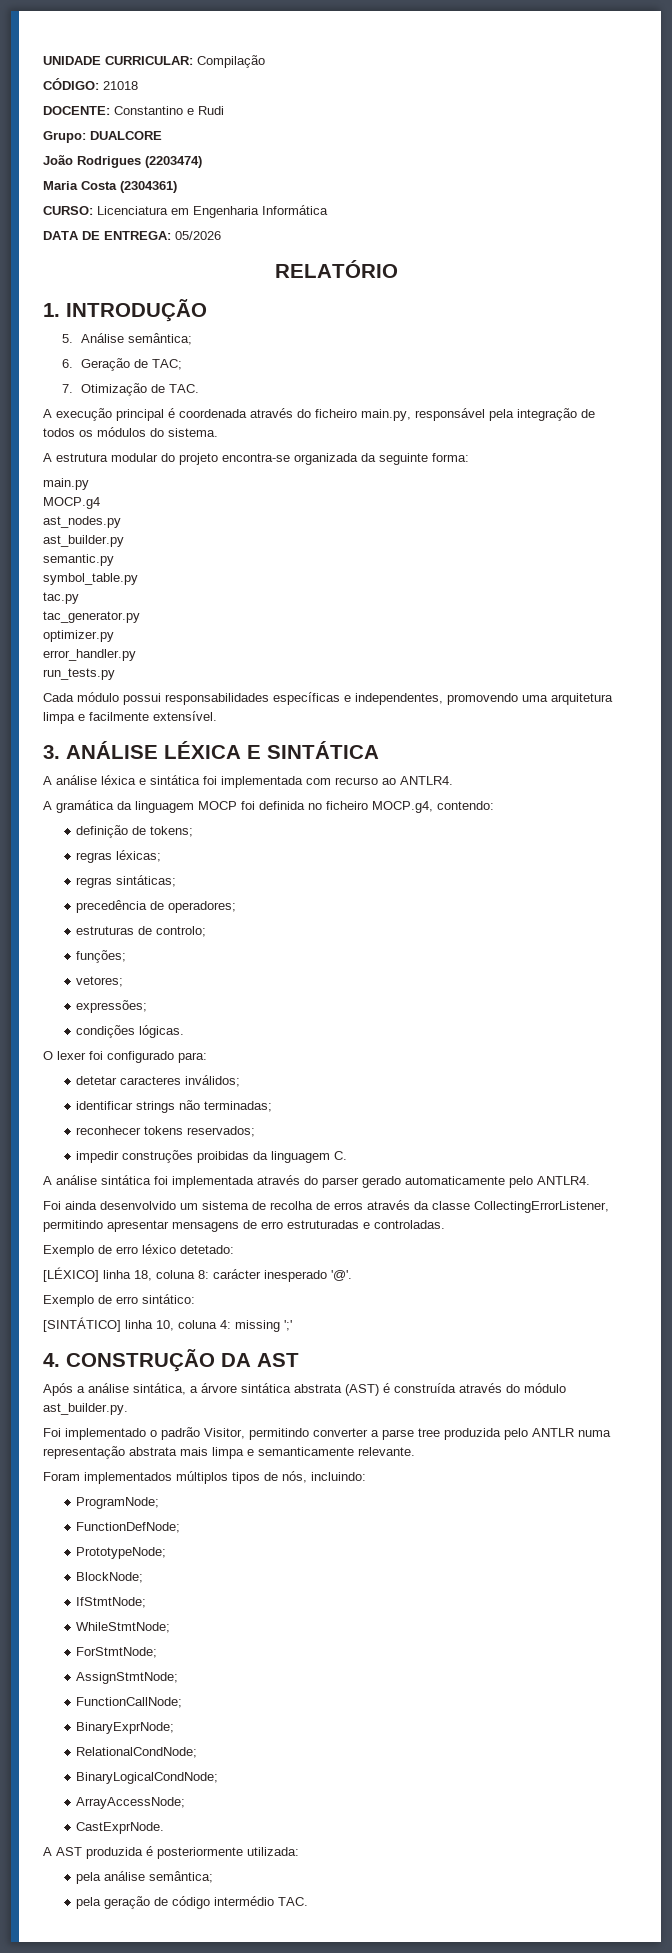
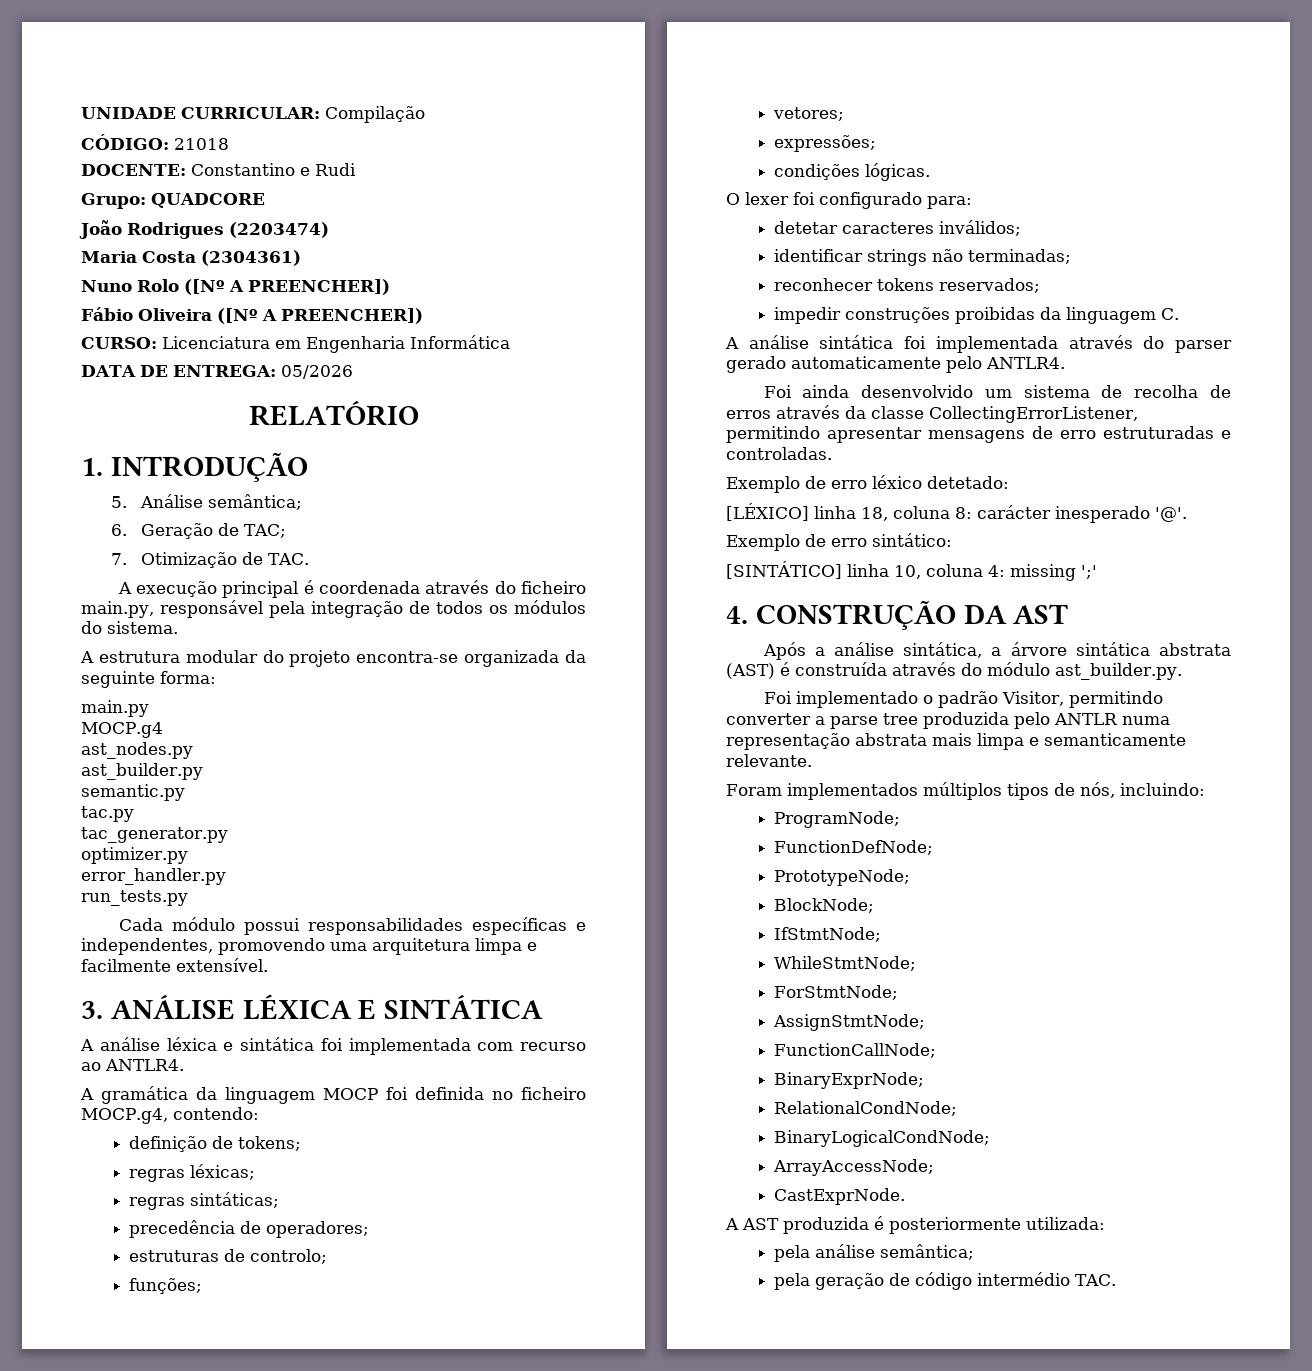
[90,131,162,140] DUALCORE -> [151,193,265,208] QUADCORE
(177, 187) none -> [81,279,390,295] [81,307,423,324] // Nuno Rolo ([Nº A PREENCHER]) // Fábio Oliveira ([Nº A PREENCHER])
[43,573,138,585] // symbol_table.py -> (185, 792) none

